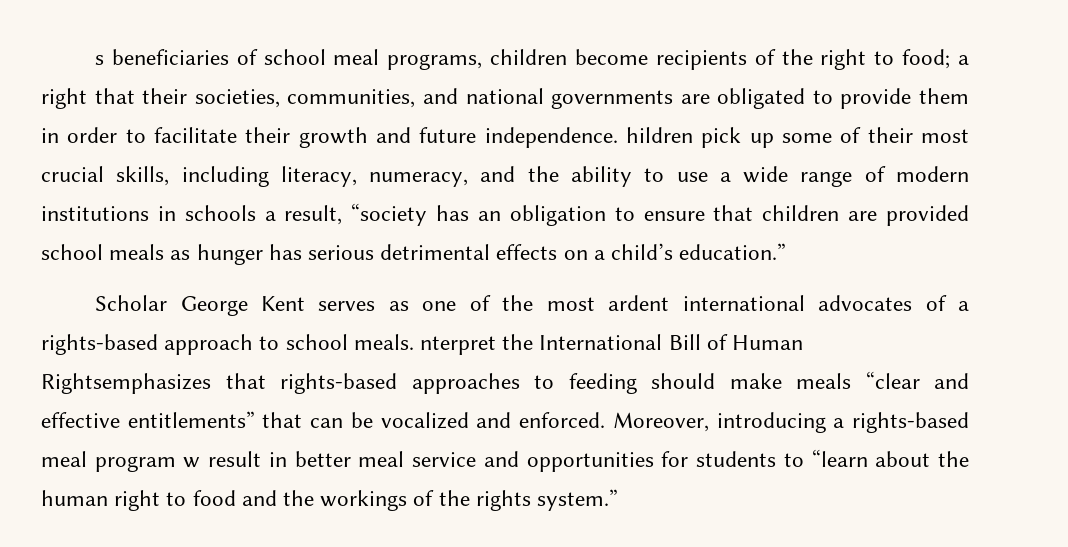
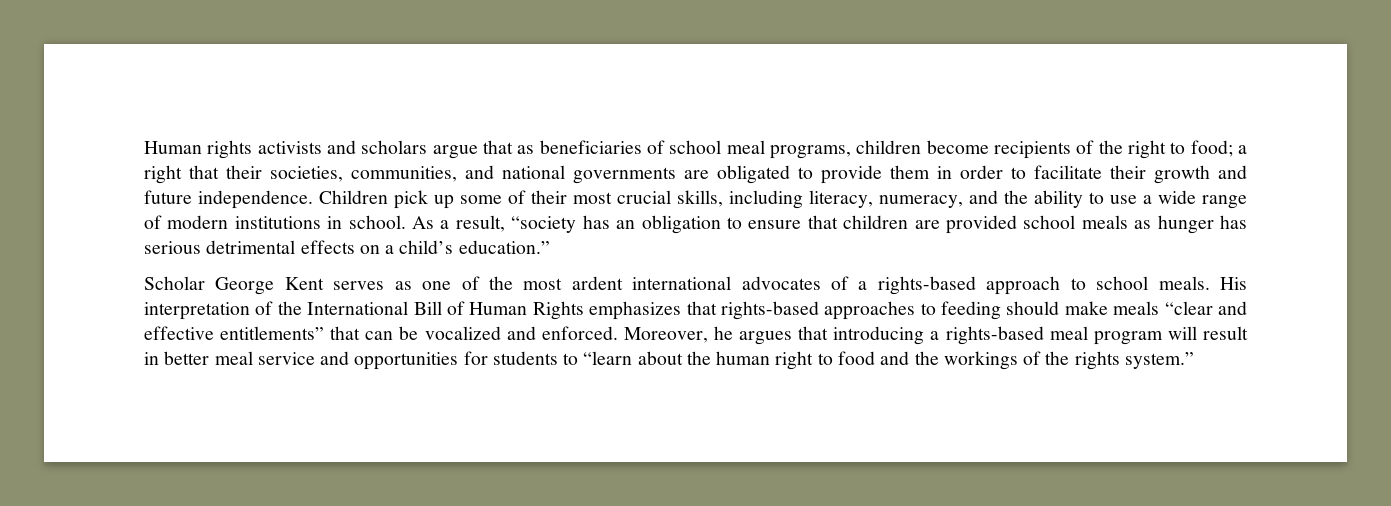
[95,55,105,65] s -> [144,140,535,159] Human rights activists and scholars argue that as
[625,127,693,143] hildren -> [319,190,388,204] Children
[184,205,256,221] schools -> [348,215,435,229] school. As
[420,336,497,355] nterpret -> [1220,277,1248,290] [144,301,274,320] His interpretation of
[41,373,211,394] Rightsemphasizes -> [532,301,682,320] Rights emphasizes
(709, 422) none -> [713,326,829,345] he argues that
[183,457,201,468] w -> [1167,326,1197,340] will

